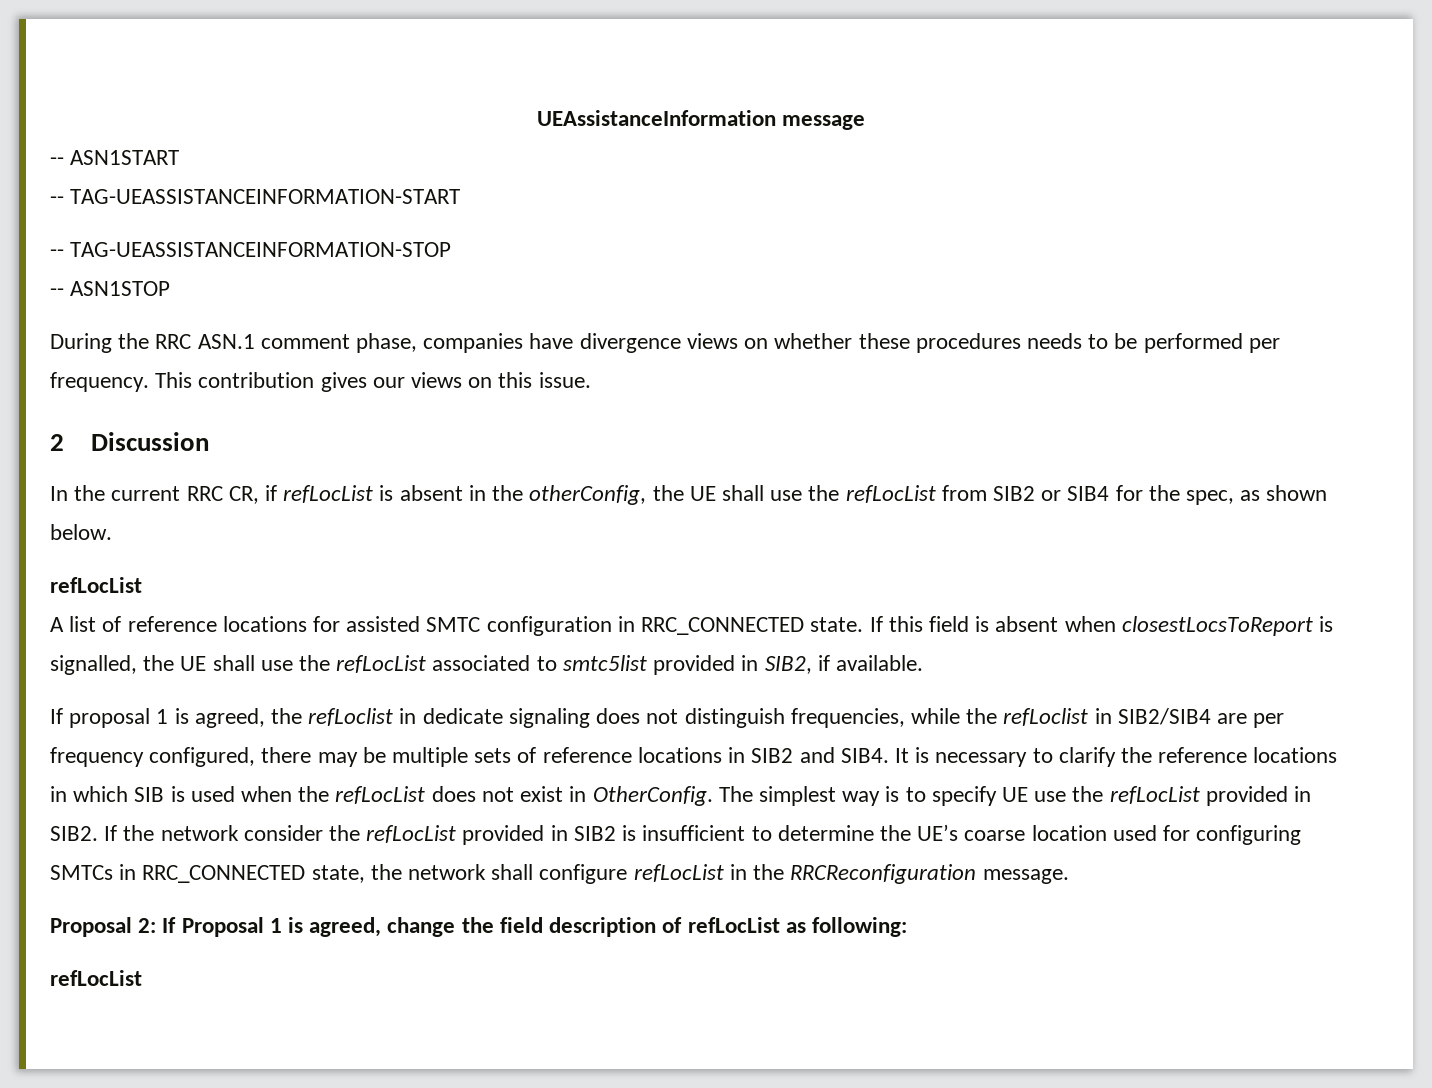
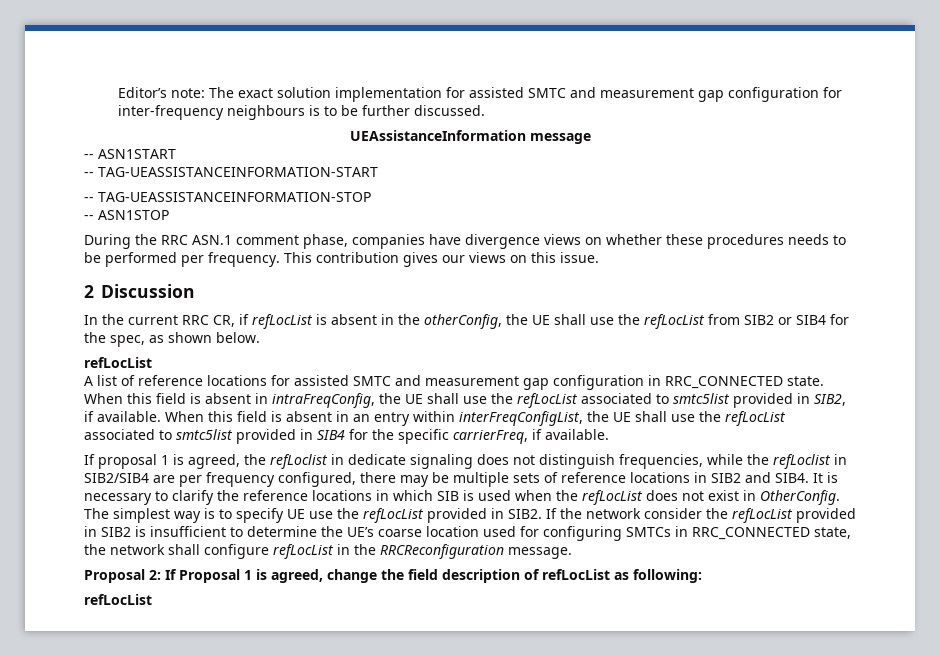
(536, 118) none -> [117,87,842,102] [117,105,485,120] Editor’s note: The exact solution implementation for assisted SMTC and measurement gap configuration for inter-frequency neighbours is to be further discussed. //
(481, 624) none -> [395,375,549,390] and measurement gap
[869,616,1333,636] [50,655,137,675] If this field is absent when closestLocsToReport is signalled, -> [84,393,375,408] When this field is absent in intraFreqConfig,
(923, 663) none -> [165,411,786,426] [84,429,609,444] When this field is absent in an entry within interFreqConfigList, the UE shall use the refLocList associated to smtc5list provided in SIB4 for the specific carrierFreq, if available.

